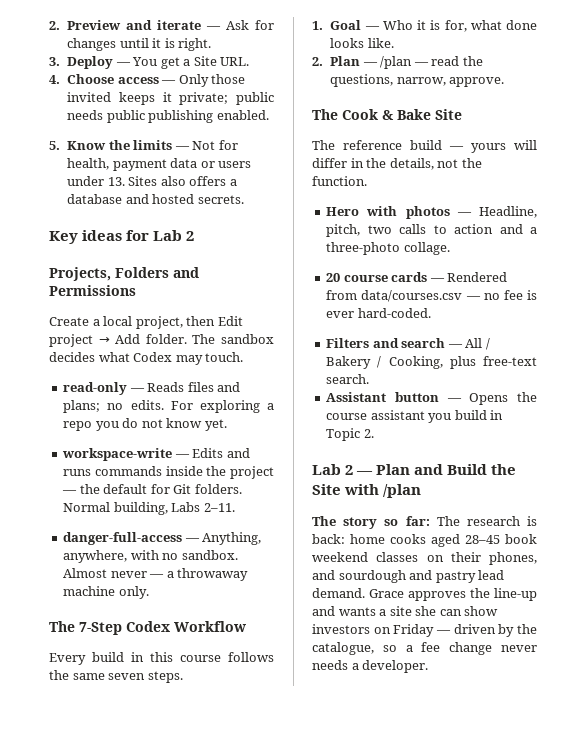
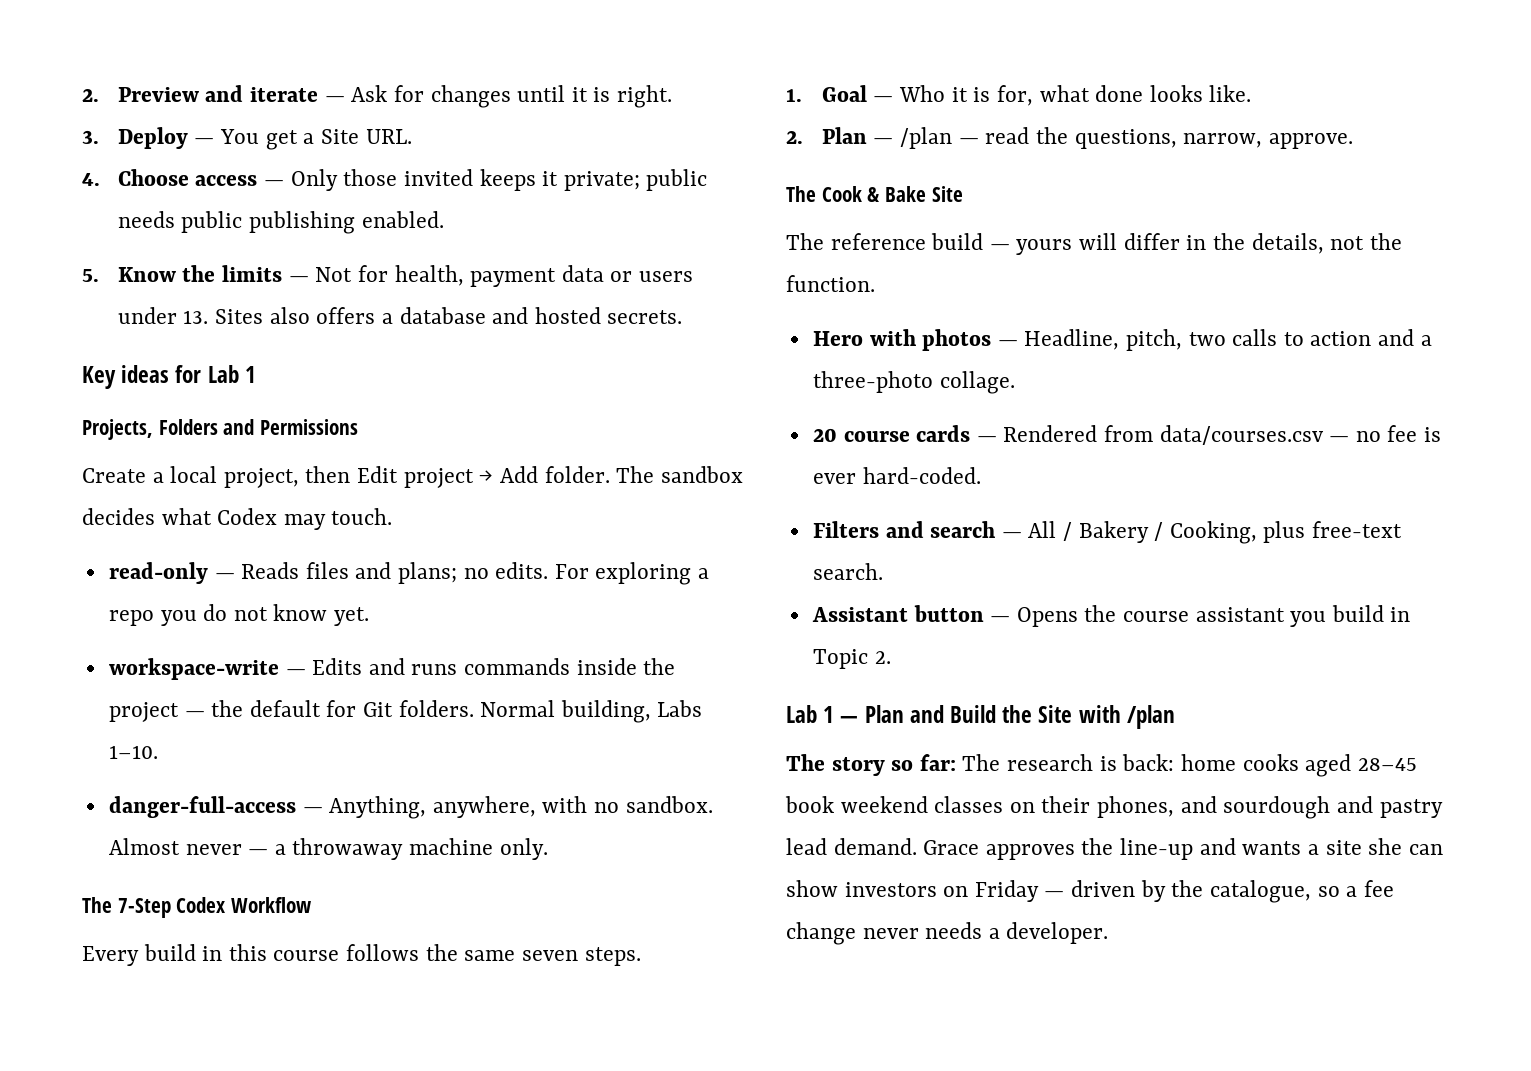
[186,231,195,241] 2 -> [244,366,256,383] 1
[203,503,235,512] 2–11. -> [108,745,158,759] 1–10.
[345,465,354,475] 2 -> [823,706,835,723] 1

